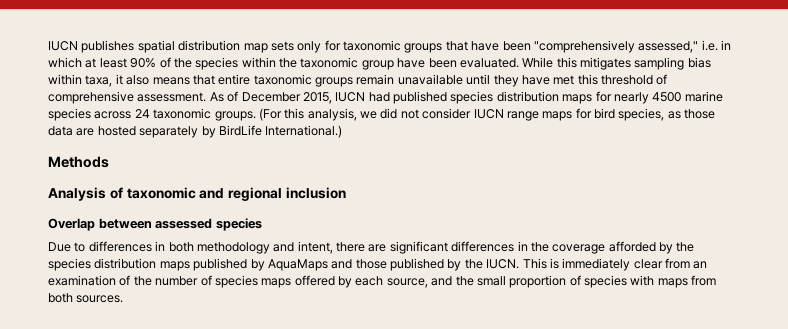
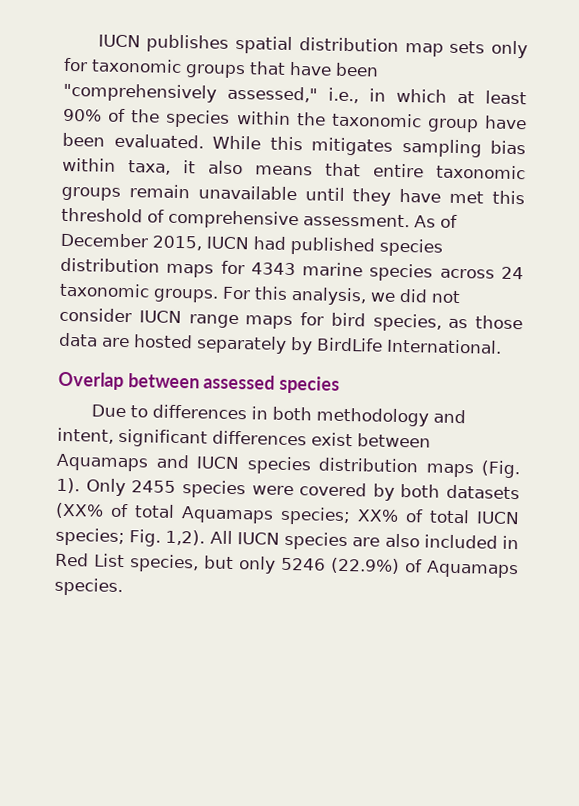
[701,40,718,51] i.e. -> [328,87,359,104] i.e.,
[613,92,682,104] nearly 4500 -> [250,262,296,276] 4343
[258,108,282,121] (For -> [222,286,251,300] For
[265,125,343,138] [48,156,109,168] [48,187,346,201] International.) // Methods // Analysis of taxonomic and regional inclusion -> [386,338,502,354] International.
[336,241,695,254] [48,258,708,271] [48,275,717,288] [48,293,124,303] there are significant differences in the coverage afforded by the species distribution maps published by AquaMaps and those published by the IUCN. This is immediately clear from an examination of the number of species maps offered by each source, and the small proportion of species with maps from both sources. -> [118,428,431,448] [56,453,521,479] [56,477,520,501] [55,502,520,526] [55,527,519,551] [55,552,519,579] [54,577,123,597] significant differences exist between Aquamaps and IUCN species distribution maps (Fig. 1). Only 2455 species were covered by both datasets (XX% of total Aquamaps species; XX% of total IUCN species; Fig. 1,2). All IUCN species are also included in Red List species, but only 5246 (22.9%) of Aquamaps species.

